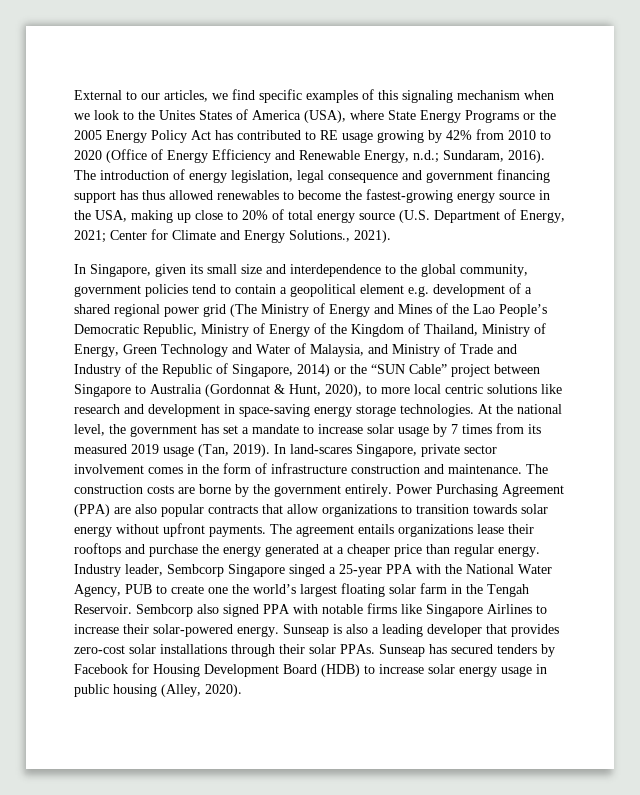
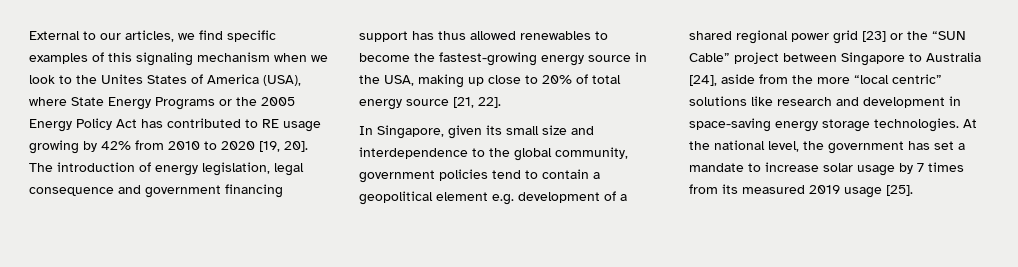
[106,149,545,163] (Office of Energy Efficiency and Renewable Energy, n.d.; Sundaram, 2016). -> [259,141,308,152] [19, 20].
[399,209,565,223] [74,229,391,243] (U.S. Department of Energy, 2021; Center for Climate and Energy Solutions., 2021). -> [453,97,501,108] [21, 22].
[230,303,547,317] [74,323,546,337] [74,343,517,357] [74,363,330,377] (The Ministry of Energy and Mines of the Lao People’s Democratic Republic, Ministry of Energy of the Kingdom of Thailand, Ministry of Energy, Green Technology and Water of Malaysia, and Ministry of Trade and Industry of the Republic of Singapore, 2014) -> [862,31,886,42] [23]
[205,384,483,397] (Gordonnat & Hunt, 2020), to more local centric -> [689,74,942,86] [24], aside from the more “local centric”
[198,444,497,457] [74,463,548,474] [74,484,564,497] [74,504,548,517] [74,523,534,537] [74,543,540,557] [74,564,552,577] [74,583,529,597] [74,603,547,617] [74,624,559,637] [74,644,555,657] [74,663,547,677] [74,684,242,697] (Tan, 2019). In land-scares Singapore, private sector involvement comes in the form of infrastructure construction and maintenance. The construction costs are borne by the government entirely. Power Purchasing Agreement (PPA) are also popular contracts that allow organizations to transition towards solar energy without upfront payments. The agreement entails organizations lease their rooftops and purchase the energy generated at a cheaper price than regular energy. Industry leader, Sembcorp Singapore singed a 25-year PPA with the National Water Agency, PUB to create one the world’s largest floating solar farm in the Tengah Reservoir. Sembcorp also signed PPA with notable firms like Singapore Airlines to increase their solar-powered energy. Sunseap is also a leading developer that provides zero-cost solar installations through their solar PPAs. Sunseap has secured tenders by Facebook for Housing Development Board (HDB) to increase solar energy usage in public housing (Alley, 2020). -> [886,185,913,196] [25].

